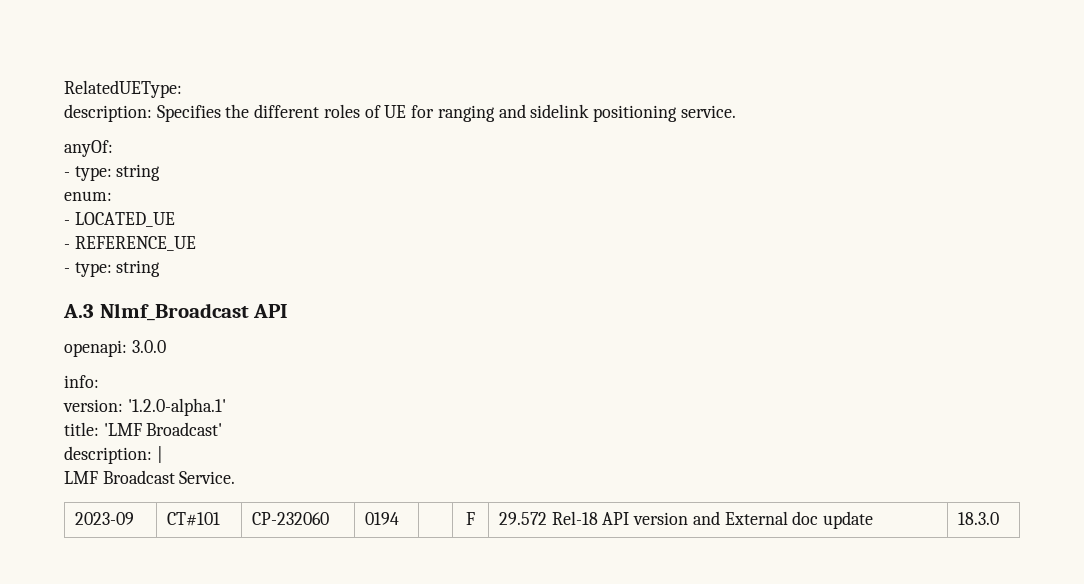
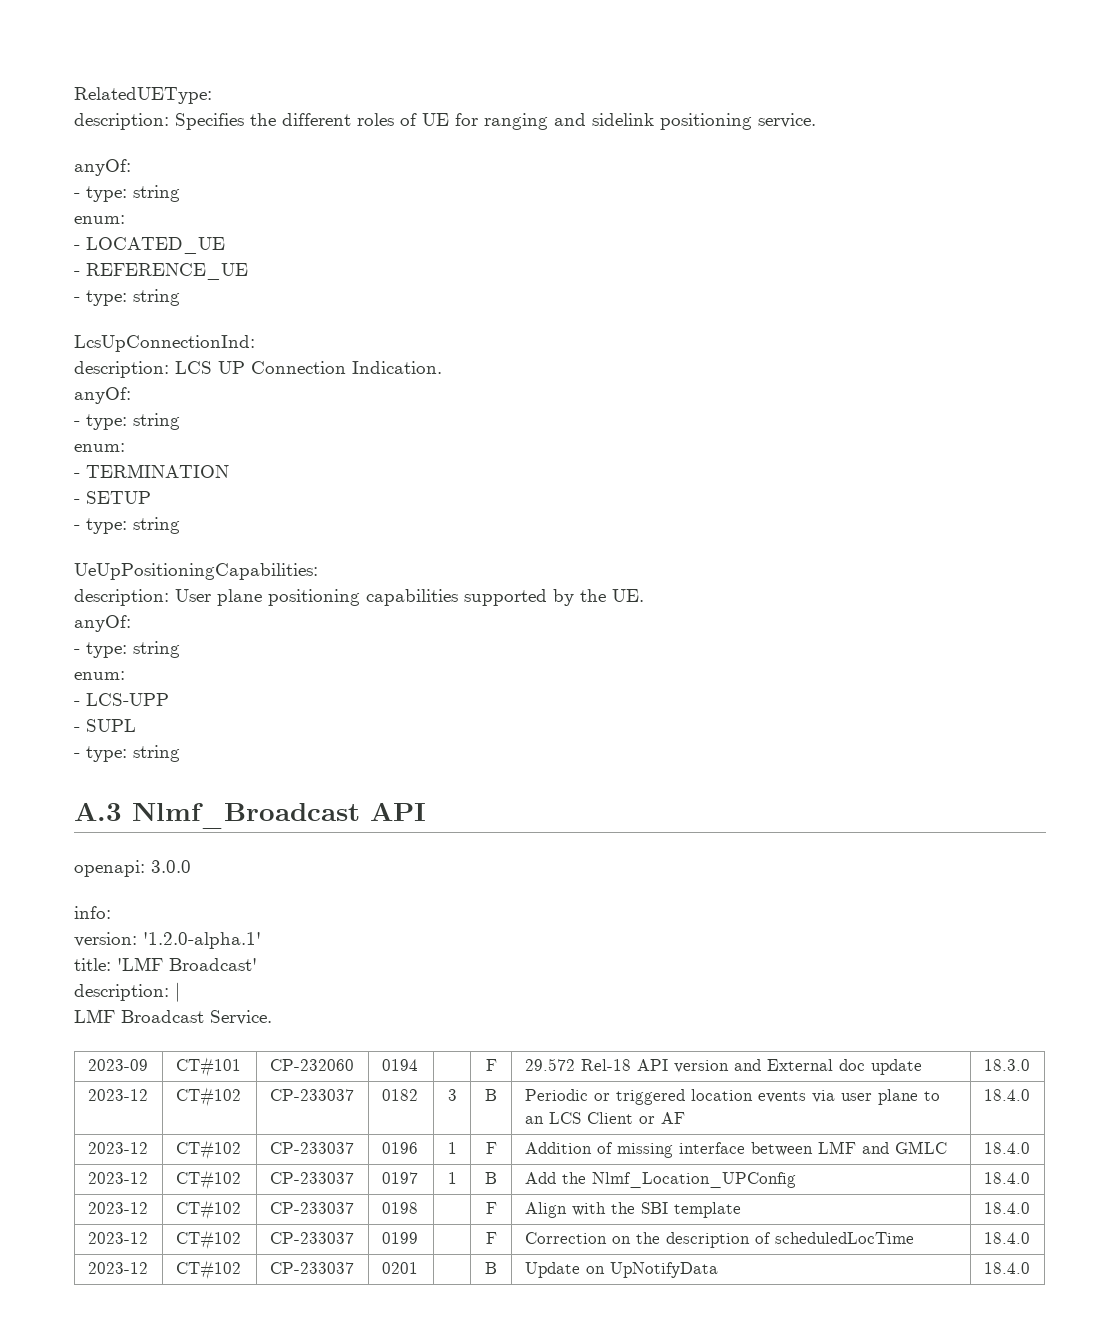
(161, 268) none -> [74,335,255,352] [74,361,442,378] [74,387,131,404] [74,413,180,430] [74,443,125,452] [74,464,229,478] [74,491,151,504] [74,517,180,534] [74,563,318,580] [74,589,644,606] [74,615,131,632] [74,641,180,658] [74,671,125,680] [74,693,169,706] [74,719,136,732] [74,745,180,762] // LcsUpConnectionInd: // description: LCS UP Connection Indication. // anyOf: // - type: string // enum: // - TERMINATION // - SETUP // - type: string // UeUpPositioningCapabilities: // description: User plane positioning capabilities supported by the UE. // anyOf: // - type: string // enum: // - LCS-UPP // - SUPL // - type: string
(999, 518) none -> [87,1089,148,1101] [175,1087,241,1107] [269,1089,354,1101] [381,1089,418,1101] [448,1089,458,1101] [485,1089,497,1101] [524,1089,940,1105] [524,1112,685,1124] [983,1089,1030,1101] [87,1142,148,1154] [175,1140,241,1160] [269,1142,354,1154] [381,1142,418,1154] [448,1142,458,1154] [485,1142,497,1154] [524,1141,947,1158] [983,1142,1030,1154] [87,1172,148,1184] [175,1170,241,1190] [269,1172,354,1184] [381,1172,418,1184] [448,1172,458,1184] [485,1172,497,1184] [524,1172,796,1188] [983,1172,1030,1184] [87,1202,148,1214] [175,1200,241,1220] [269,1202,354,1214] [381,1202,418,1214] [485,1202,497,1214] [524,1202,741,1218] [983,1202,1030,1214] [87,1232,148,1244] [175,1230,241,1250] [269,1232,354,1244] [381,1232,418,1244] [485,1232,497,1244] [524,1232,914,1248] [983,1232,1030,1244] [87,1262,148,1274] [175,1260,241,1280] [269,1262,354,1274] [381,1262,418,1274] [485,1262,497,1274] [524,1262,718,1278] [983,1262,1030,1274] // 2023-12 | CT#102 | CP-233037 | 0182 | 3 | B | Periodic or triggered location events via user plane to an LCS Client or AF | 18.4.0 // 2023-12 | CT#102 | CP-233037 | 0196 | 1 | F | Addition of missing interface between LMF and GMLC | 18.4.0 // 2023-12 | CT#102 | CP-233037 | 0197 | 1 | B | Add the Nlmf_Location_UPConfig | 18.4.0 // 2023-12 | CT#102 | CP-233037 | 0198 | | F | Align with the SBI template | 18.4.0 // 2023-12 | CT#102 | CP-233037 | 0199 | | F | Correction on the description of scheduledLocTime | 18.4.0 // 2023-12 | CT#102 | CP-233037 | 0201 | | B | Update on UpNotifyData | 18.4.0

